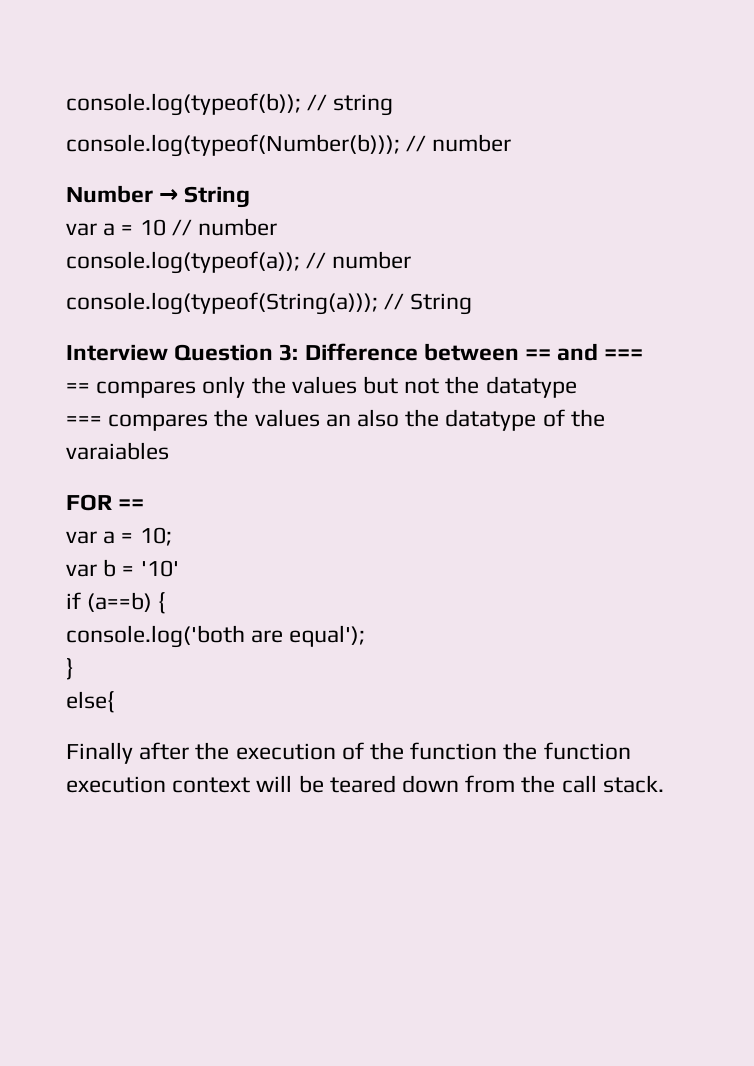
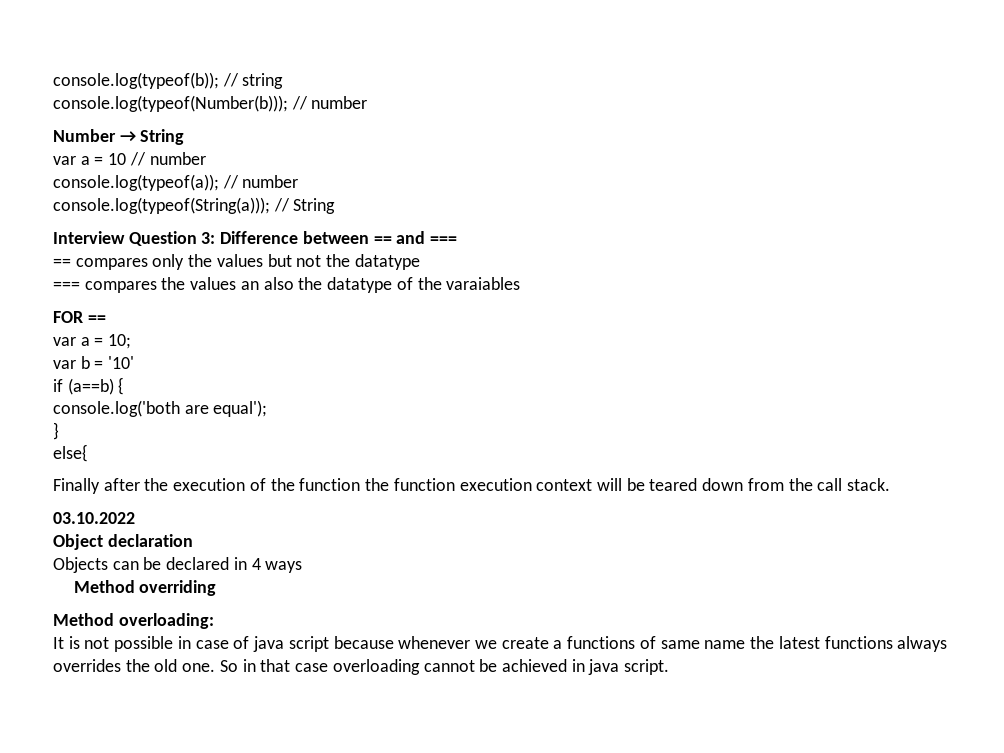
(664, 784) none -> [53,512,135,524] [53,534,193,550] [53,557,303,573] [73,580,217,596] [53,613,214,629] [53,636,948,652] [53,659,670,675] // 03.10.2022 // Object declaration // Objects can be declared in 4 ways // Method overriding // Method overloading: // It is not possible in case of java script because whenever we create a functions of same name the latest functions always overrides the old one. So in that case overloading cannot be achieved in java script.

